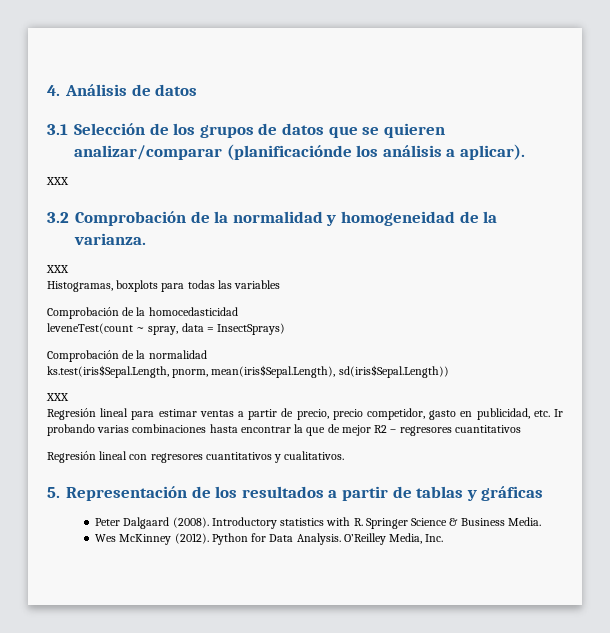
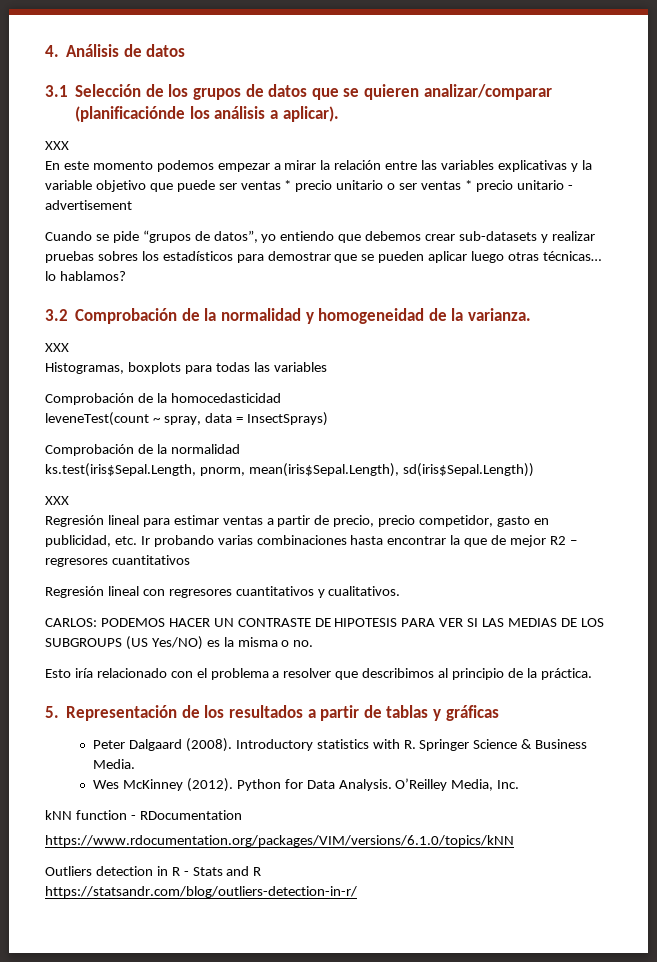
(69, 181) none -> [45,160,592,172] [45,180,573,192] [45,200,132,210] [45,230,595,243] [45,251,601,263] [45,271,126,281] // En este momento podemos empezar a mirar la relación entre las variables explicativas y la variable objetivo que puede ser ventas * precio unitario o ser ventas * precio unitario - advertisement // Cuando se pide “grupos de datos”, yo entiendo que debemos crear sub-datasets y realizar pruebas sobres los estadísticos para demostrar que se pueden aplicar luego otras técnicas… lo hablamos?
(345, 455) none -> [45,618,604,627] [45,636,314,650] [45,668,592,680] // CARLOS: PODEMOS HACER UN CONTRASTE DE HIPOTESIS PARA VER SI LAS MEDIAS DE LOS SUBGROUPS (US Yes/NO) es la misma o no. // Esto iría relacionado con el problema a resolver que describimos al principio de la práctica.
(444, 538) none -> [45,810,242,820] [45,835,514,847] [45,866,262,876] [45,886,357,898] // kNN function - RDocumentation // https://www.rdocumentation.org/packages/VIM/versions/6.1.0/topics/kNN // Outliers detection in R - Stats and R // https://statsandr.com/blog/outliers-detection-in-r/

